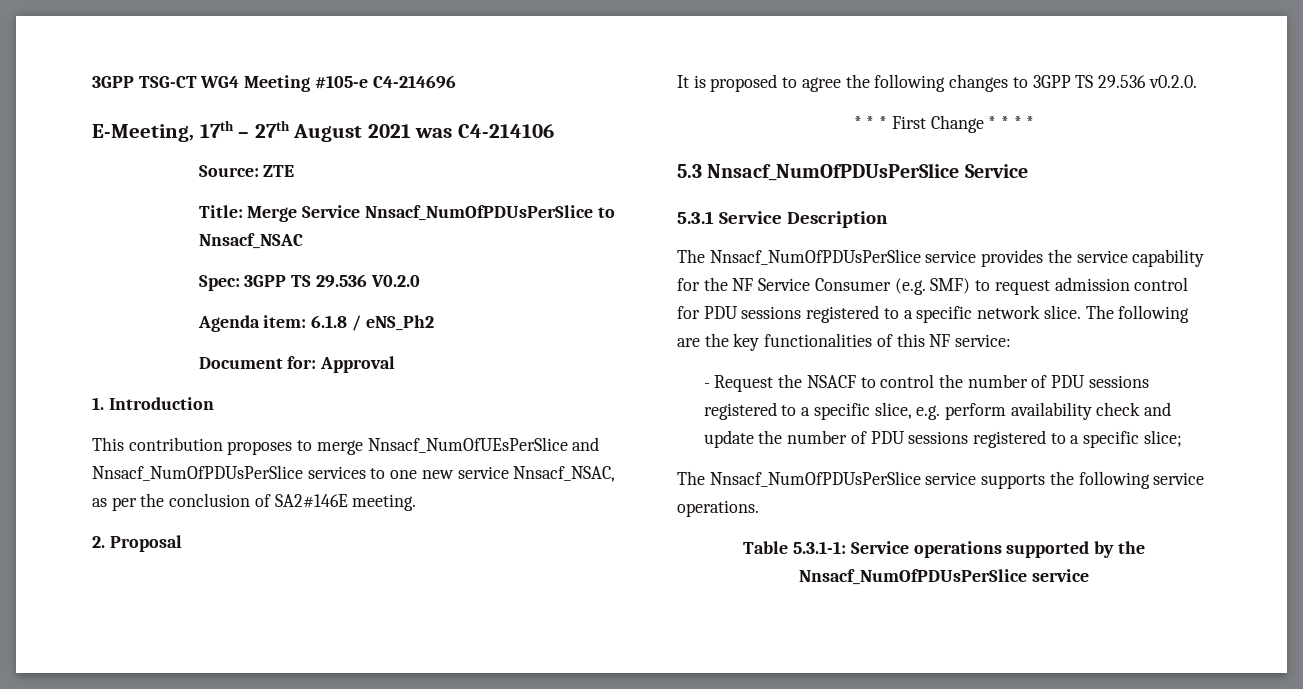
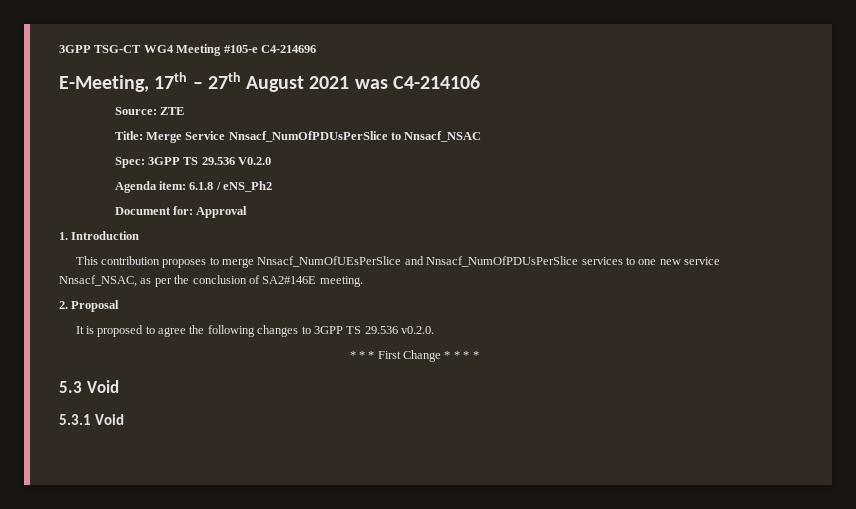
[707,163,1028,181] Nnsacf_NumOfPDUsPerSlice Service -> [86,380,119,393] Void
[718,211,888,228] [677,249,1205,267] [677,277,1189,295] [677,305,1190,323] [677,333,1012,351] [703,374,1149,392] [703,402,1172,420] [703,430,1182,448] [677,471,1205,489] [677,500,759,517] [743,541,1145,558] [799,569,1089,585] Service Description // The Nnsacf_NumOfPDUsPerSlice service provides the service capability for the NF Service Consumer (e.g. SMF) to request admission control for PDU sessions registered to a specific network slice. The following are the key functionalities of this NF service: // - Request the NSACF to control the number of PDU sessions registered to a specific slice, e.g. perform availability check and update the number of PDU sessions registered to a specific slice; // The Nnsacf_NumOfPDUsPerSlice service supports the following service operations. // Table 5.3.1-1: Service operations supported by the Nnsacf_NumOfPDUsPerSlice service -> [94,414,124,425] Void

